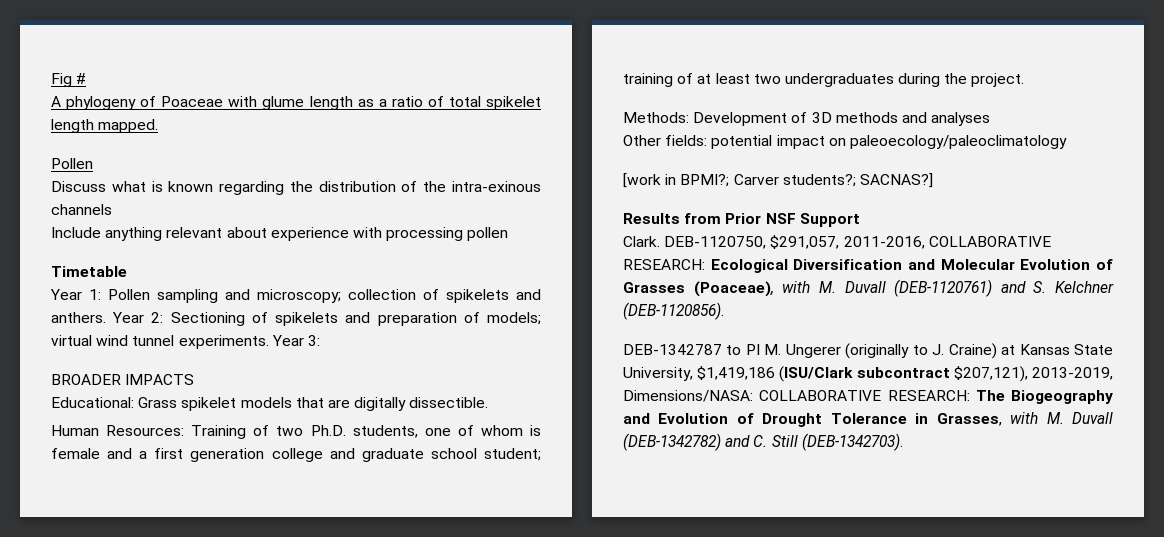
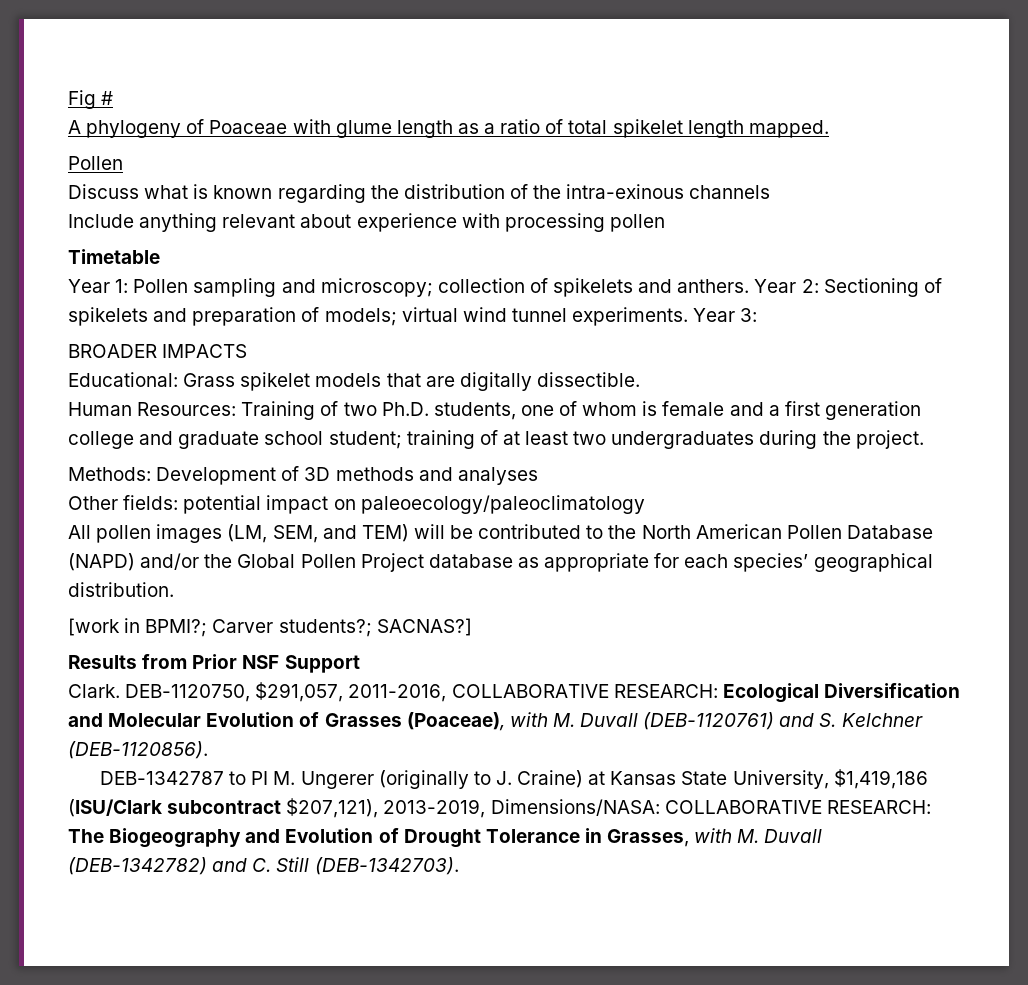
(1067, 142) none -> [68,524,933,543] [68,553,933,572] [68,582,174,597] // All pollen images (LM, SEM, and TEM) will be contributed to the North American Pollen Database (NAPD) and/or the Global Pollen Project database as appropriate for each species’ geographical distribution.

